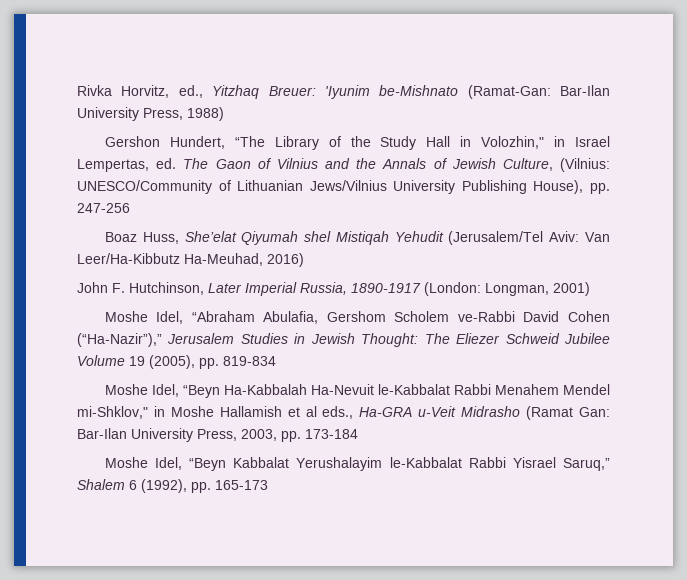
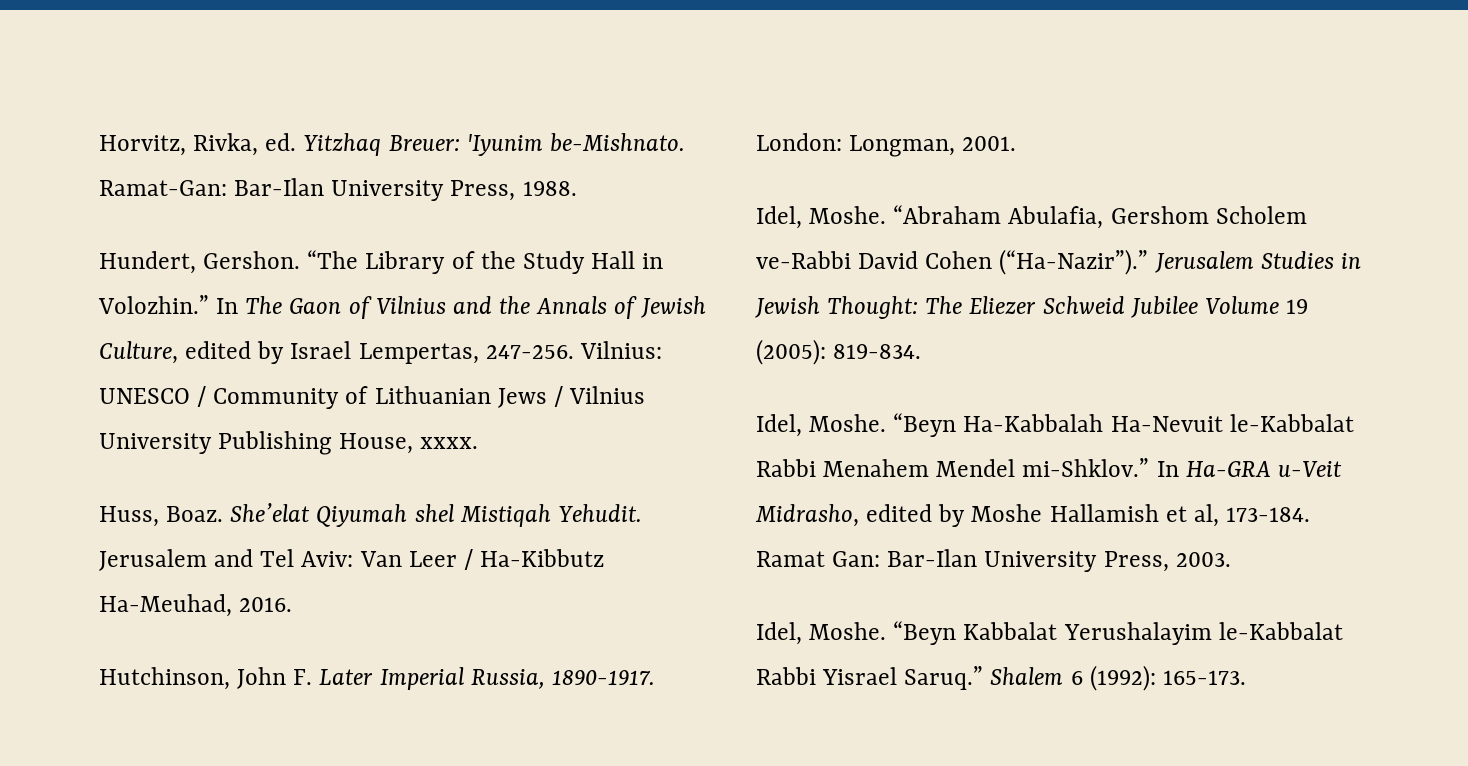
[77,85,203,98] Rivka Horvitz, ed., -> [99,133,297,156] Horvitz, Rivka, ed.
[379,85,610,99] [77,107,224,121] [104,136,225,149] be-Mishnato (Ramat-Gan: Bar-Ilan University Press, 1988) // Gershon Hundert, -> [549,133,685,152] [99,178,577,201] [99,251,301,274] be-Mishnato. Ramat-Gan: Bar-Ilan University Press, 1988. // Hundert, Gershon.
[481,136,611,149] [77,158,177,172] Volozhin," in Israel Lempertas, ed. -> [98,295,239,314] Volozhin.” In
[560,158,611,172] [77,180,610,194] [77,203,130,213] [104,231,610,245] [77,253,304,267] (Vilnius: UNESCO/Community of Lithuanian Jews/Vilnius University Publishing House), pp. 247-256 // Boaz Huss, She’elat Qiyumah shel Mistiqah Yehudit (Jerusalem/Tel Aviv: Van Leer/Ha-Kibbutz Ha-Meuhad, 2016) // -> [185,341,662,364] [99,386,646,409] [99,431,479,455] [99,503,642,527] [99,549,605,571] [99,594,293,617] [99,667,230,690] edited by Israel Lempertas, 247-256. Vilnius: UNESCO / Community of Lithuanian Jews / Vilnius University Publishing House, xxxx. // Huss, Boaz. She’elat Qiyumah shel Mistiqah Yehudit. Jerusalem and Tel Aviv: Van Leer / Ha-Kibbutz Ha-Meuhad, 2016. // Hutchinson,
[129,282,204,295] Hutchinson, -> (313, 677) none
[351,282,590,296] [104,311,184,324] 1890-1917 (London: Longman, 2001) // Moshe Idel, -> [551,670,655,685] [756,133,1017,157] [756,206,887,229] 1890-1917. London: Longman, 2001. // Idel, Moshe.
[77,333,162,347] (“Ha-Nazir”),” -> [999,249,1149,275] (“Ha-Nazir”).”
[149,355,276,369] [104,384,179,397] (2005), pp. 819-834 // Moshe Idel, -> [756,339,922,365] [756,414,887,437] (2005): 819-834. // Idel, Moshe.
[77,406,611,420] [77,428,358,442] [104,457,183,470] mi-Shklov," in Moshe Hallamish et al eds., Ha-GRA u-Veit Midrasho (Ramat Gan: Bar-Ilan University Press, 2003, pp. 173-184 // Moshe Idel, -> [1022,458,1342,477] [755,504,1311,527] [756,549,1231,572] [756,622,887,645] mi-Shklov.” In Ha-GRA u-Veit Midrasho, edited by Moshe Hallamish et al, 173-184. Ramat Gan: Bar-Ilan University Press, 2003. // Idel, Moshe.
[563,458,610,471] Saruq,” -> [904,666,984,690] Saruq.”
[141,479,268,493] (1992), pp. 165-173 -> [1089,665,1246,691] (1992): 165-173.

